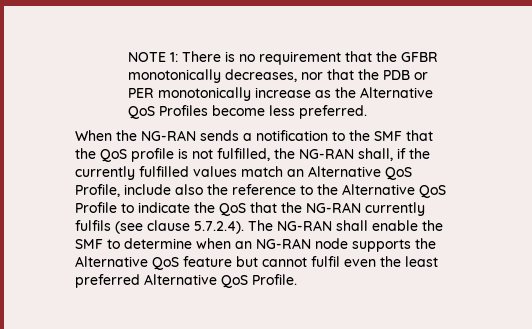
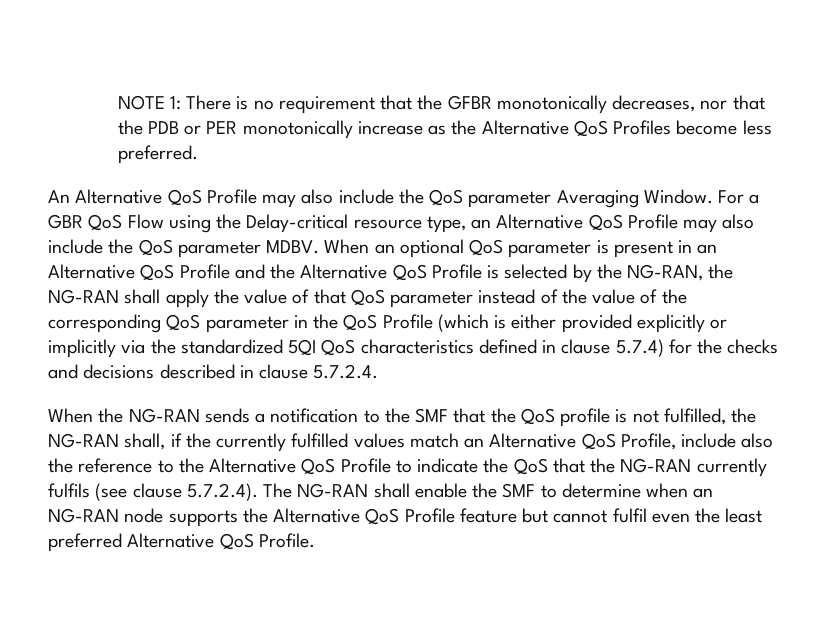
(367, 112) none -> [48,189,760,208] [48,214,755,233] [48,239,718,258] [48,264,734,283] [48,289,687,308] [48,314,728,333] [48,339,779,358] [48,364,379,379] // An Alternative QoS Profile may also include the QoS parameter Averaging Window. For a GBR QoS Flow using the Delay-critical resource type, an Alternative QoS Profile may also include the QoS parameter MDBV. When an optional QoS parameter is present in an Alternative QoS Profile and the Alternative QoS Profile is selected by the NG-RAN, the NG-RAN shall apply the value of that QoS parameter instead of the value of the corresponding QoS parameter in the QoS Profile (which is either provided explicitly or implicitly via the standardized 5QI QoS characteristics defined in clause 5.7.4) for the checks and decisions described in clause 5.7.2.4.
(179, 263) none -> [404,508,455,523] Profile

